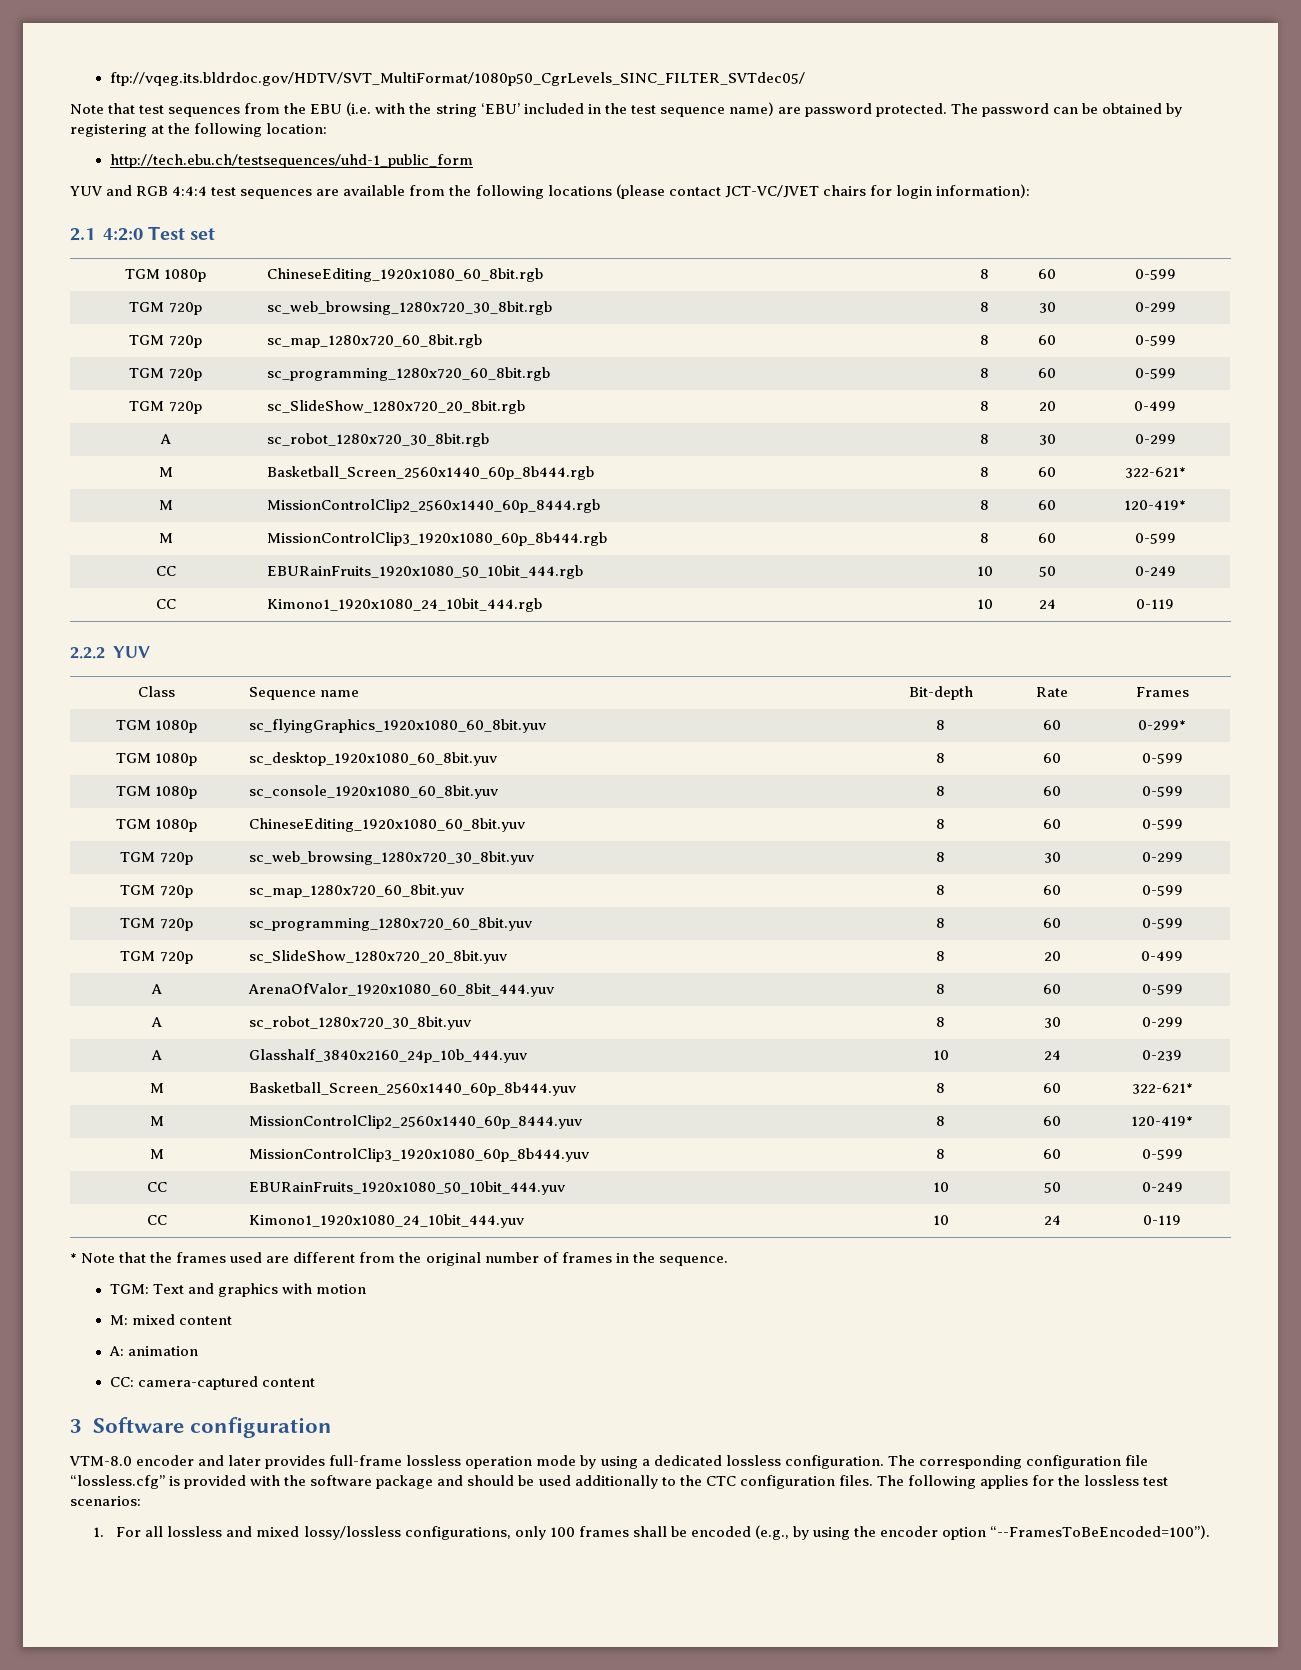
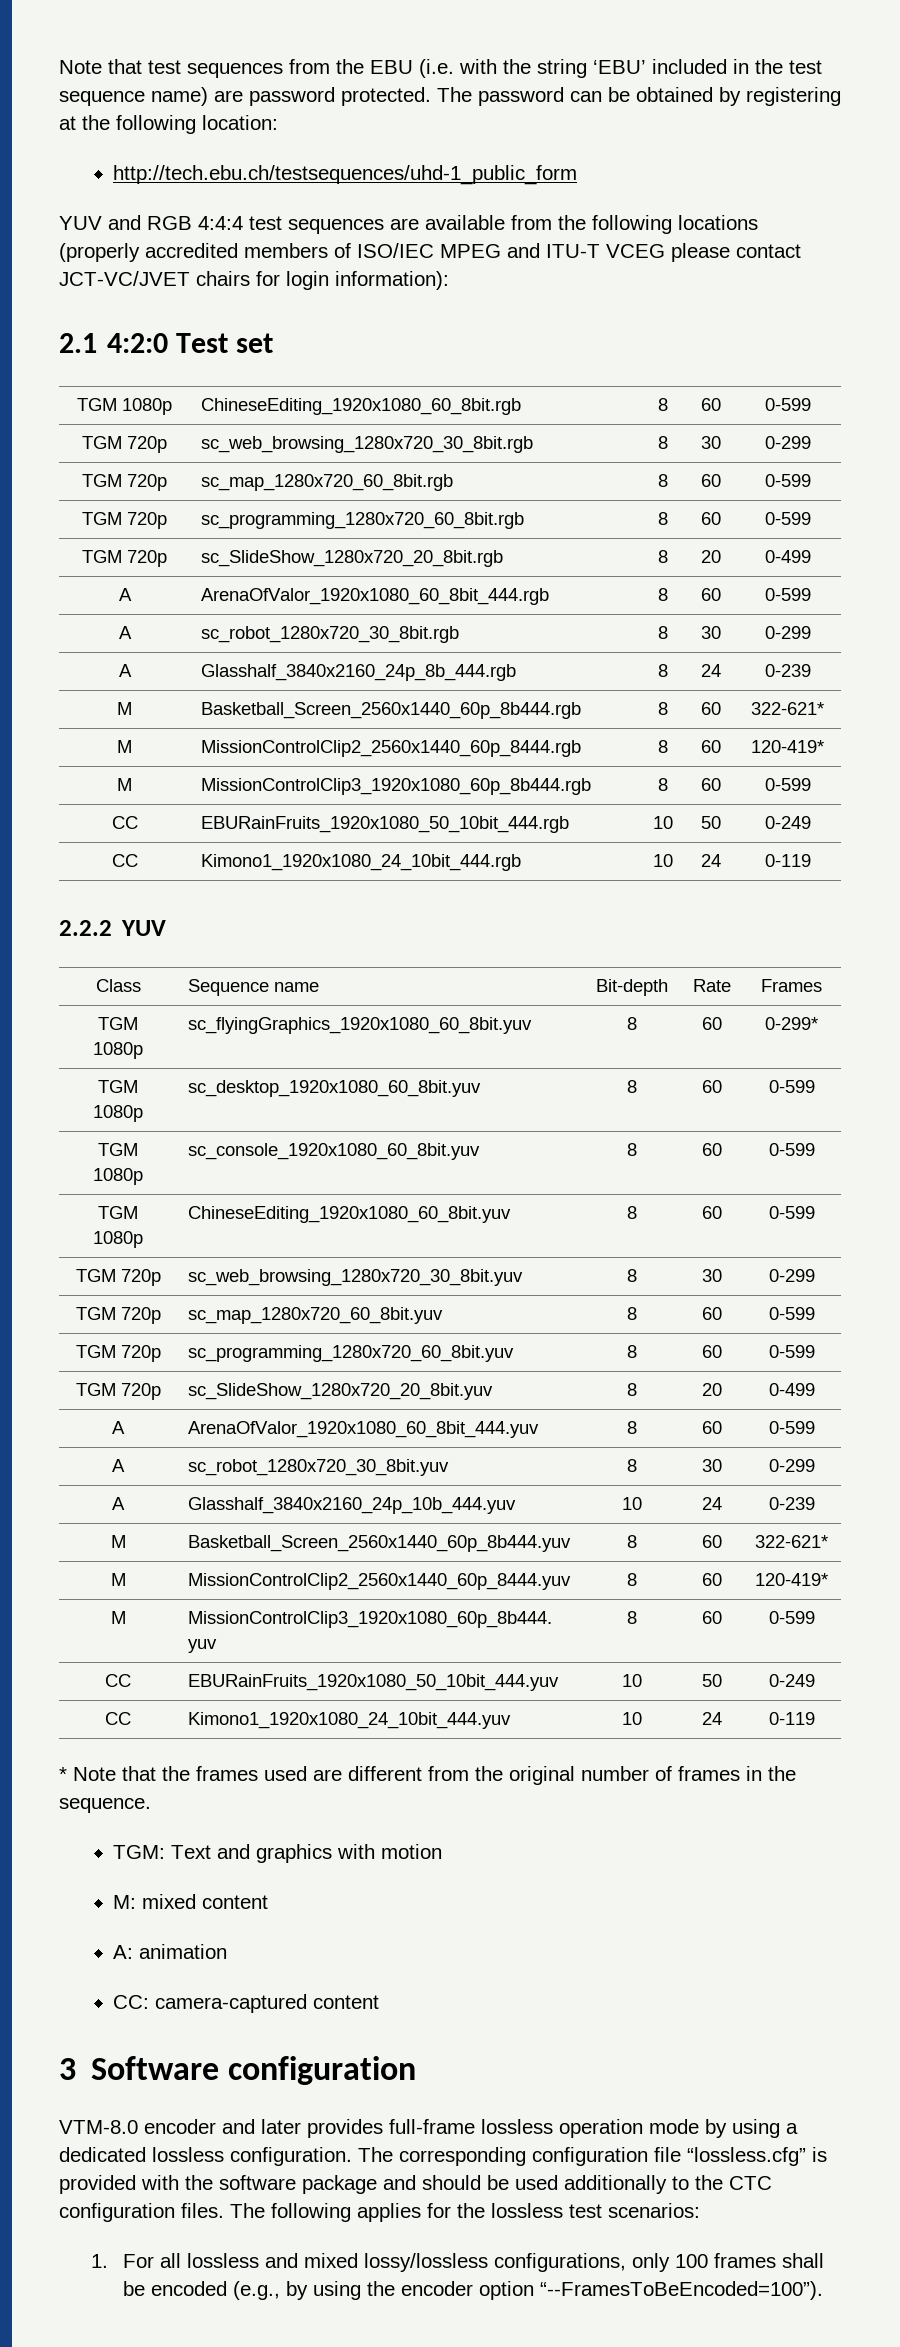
[109,72,805,86] ftp://vqeg.its.bldrdoc.gov/HDTV/SVT_MultiFormat/1080p50_CgrLevels_SINC_FILTER_SVTdec05/ // -> (59, 67) none
[615,184,665,199] (please -> [59,243,730,262] (properly accredited members of ISO/IEC MPEG and ITU-T VCEG please
(1176, 406) none -> [118,588,132,601] [200,588,549,605] [657,588,668,601] [700,588,721,601] [764,588,811,601] // A | ArenaOfValor_1920x1080_60_8bit_444.rgb | 8 | 60 | 0-599
(1176, 439) none -> [118,664,132,677] [200,664,516,681] [657,664,668,677] [700,664,721,677] [764,664,811,677] // A | Glasshalf_3840x2160_24p_8b_444.rgb | 8 | 24 | 0-239

